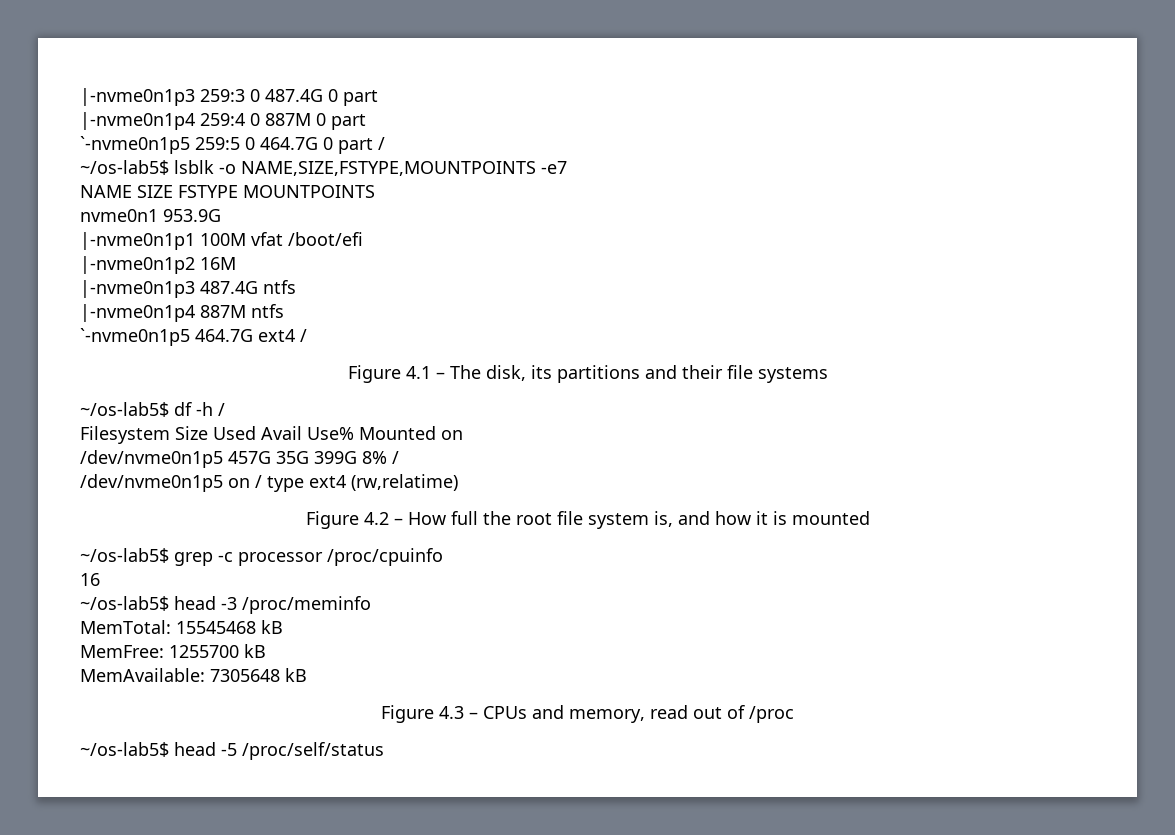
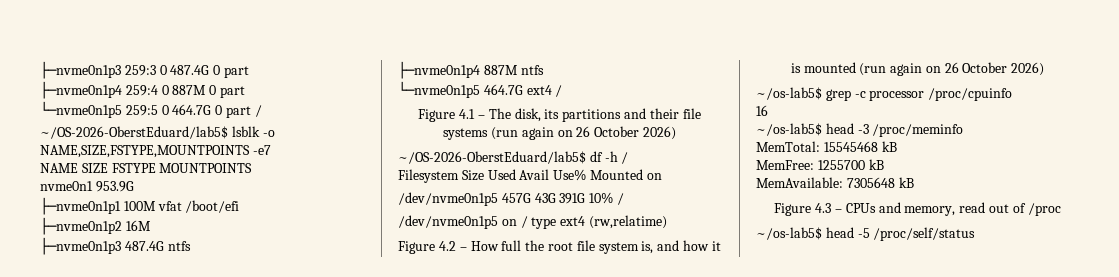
[80,88,195,106] |-nvme0n1p3 -> [40,61,121,79] ├─nvme0n1p3
[80,112,195,130] |-nvme0n1p4 -> [40,81,122,99] ├─nvme0n1p4
[80,136,190,154] `-nvme0n1p5 -> [40,101,122,118] └─nvme0n1p5
[80,160,169,175] ~/os-lab5$ -> [40,126,228,139] ~/OS-2026-OberstEduard/lab5$
[80,232,195,250] |-nvme0n1p1 -> [40,197,121,215] ├─nvme0n1p1
[80,256,195,274] |-nvme0n1p2 -> [40,217,122,235] ├─nvme0n1p2
[80,280,195,298] |-nvme0n1p3 -> [40,237,121,255] ├─nvme0n1p3
[80,304,195,322] |-nvme0n1p4 -> [398,61,480,79] ├─nvme0n1p4
[80,328,190,346] `-nvme0n1p5 -> [398,81,480,98] └─nvme0n1p5
[80,402,169,417] // ~/os-lab5$ -> [490,126,676,140] [398,151,586,164] (run again on 26 October 2026) // ~/OS-2026-OberstEduard/lab5$
[276,451,387,464] 35G 399G 8% -> [534,192,614,204] 43G 391G 10%
(870, 518) none -> [859,62,1045,76] (run again on 26 October 2026)

